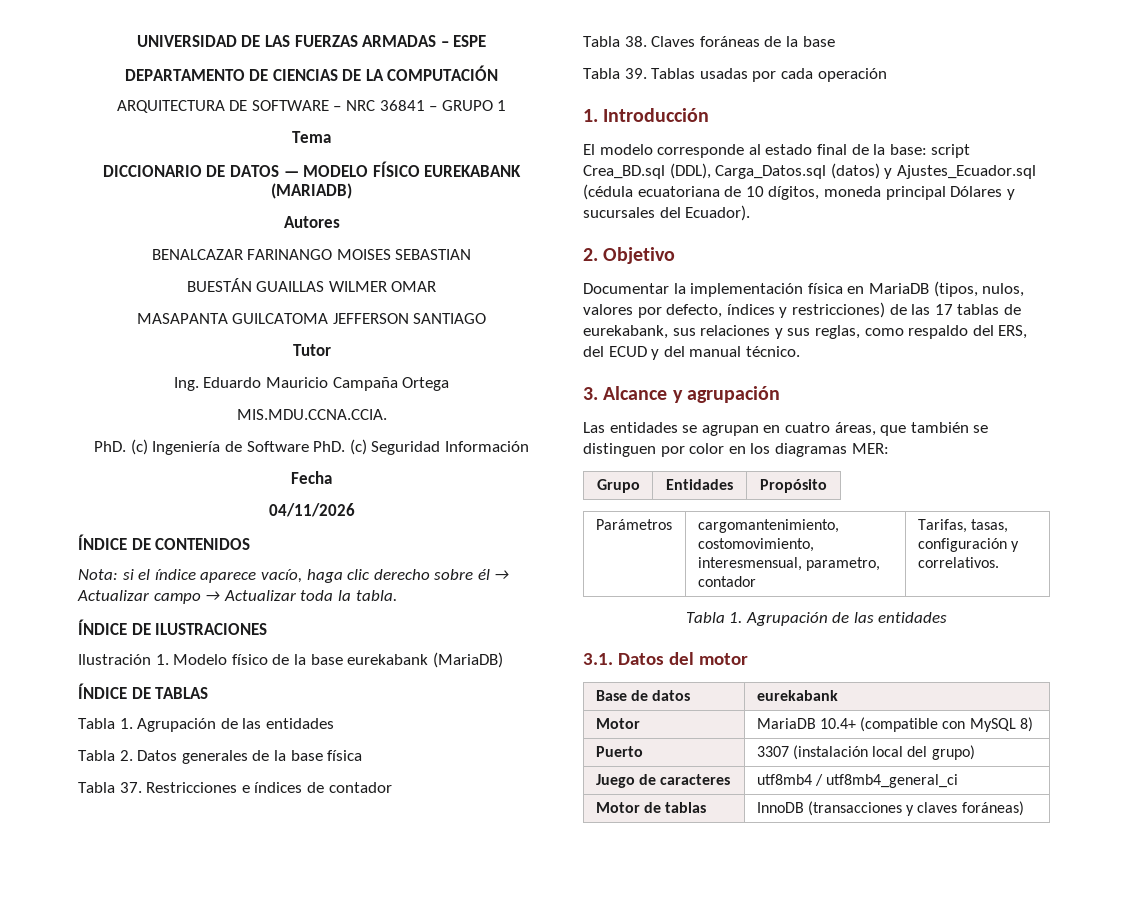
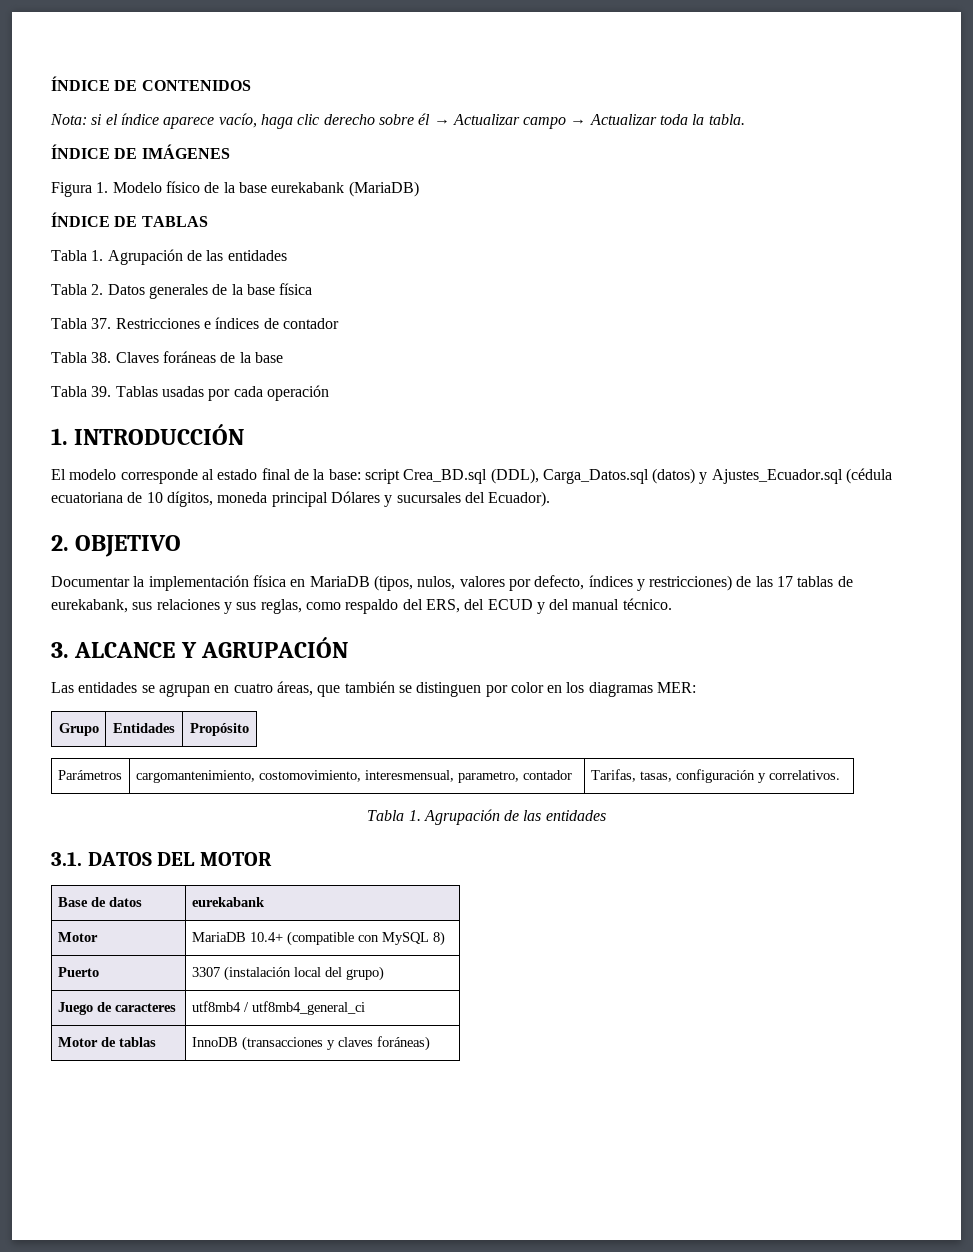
[136,35,487,47] [124,65,499,81] [116,100,507,113] [292,131,331,143] [102,161,522,177] [271,183,352,199] [283,216,340,228] [151,249,472,260] [186,278,437,292] [136,313,487,324] [292,344,331,356] [173,377,450,391] [236,409,387,420] [94,439,529,455] [291,471,332,484] [268,503,355,517] UNIVERSIDAD DE LAS FUERZAS ARMADAS – ESPE // DEPARTAMENTO DE CIENCIAS DE LA COMPUTACIÓN // ARQUITECTURA DE SOFTWARE – NRC 36841 – GRUPO 1 // Tema // DICCIONARIO DE DATOS — MODELO FÍSICO EUREKABANK (MARIADB) // Autores // BENALCAZAR FARINANGO MOISES SEBASTIAN // BUESTÁN GUAILLAS WILMER OMAR // MASAPANTA GUILCATOMA JEFFERSON SANTIAGO // Tutor // Ing. Eduardo Mauricio Campaña Ortega // MIS.MDU.CCNA.CCIA. // PhD. (c) Ingeniería de Software PhD. (c) Seguridad Información // Fecha // 04/11/2026 // -> (51, 83) none
[155,623,268,635] [78,654,151,665] ILUSTRACIONES // Ilustración -> [141,144,230,159] [51,182,92,197] IMÁGENES // Figura
[603,108,710,122] Introducción -> [74,424,245,445] INTRODUCCIÓN
[603,247,676,264] Objetivo -> [75,535,182,557] OBJETIVO
[603,386,780,403] Alcance y agrupación -> [74,637,349,658] ALCANCE Y AGRUPACIÓN
[617,652,748,665] Datos del motor -> [87,852,272,866] DATOS DEL MOTOR

